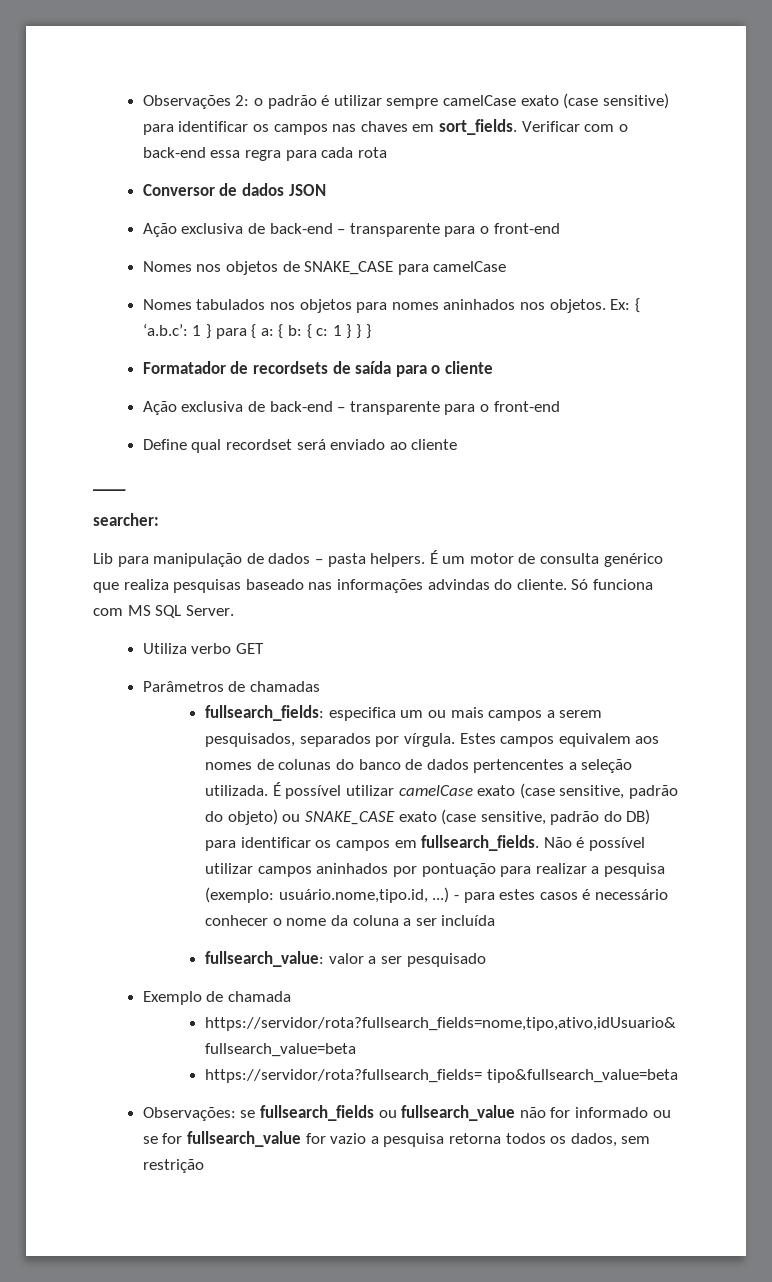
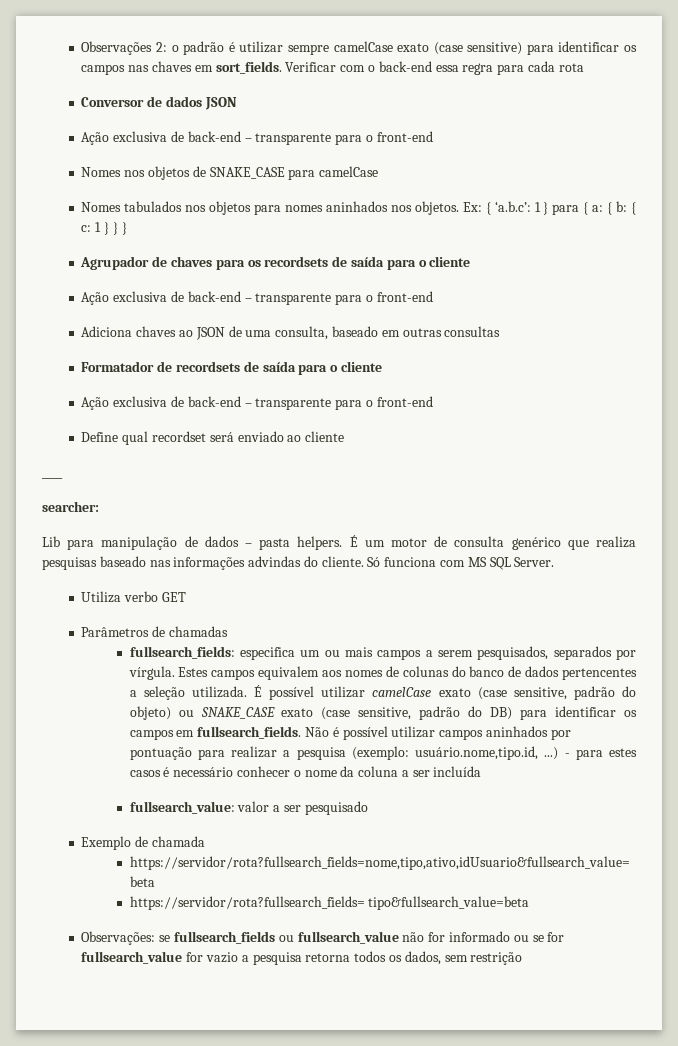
(371, 331) none -> [80,256,471,270] [81,291,433,305] [81,326,501,340] // Agrupador de chaves para os recordsets de saída para o cliente // Ação exclusiva de back-end – transparente para o front-end // Adiciona chaves ao JSON de uma consulta, baseado em outras consultas

